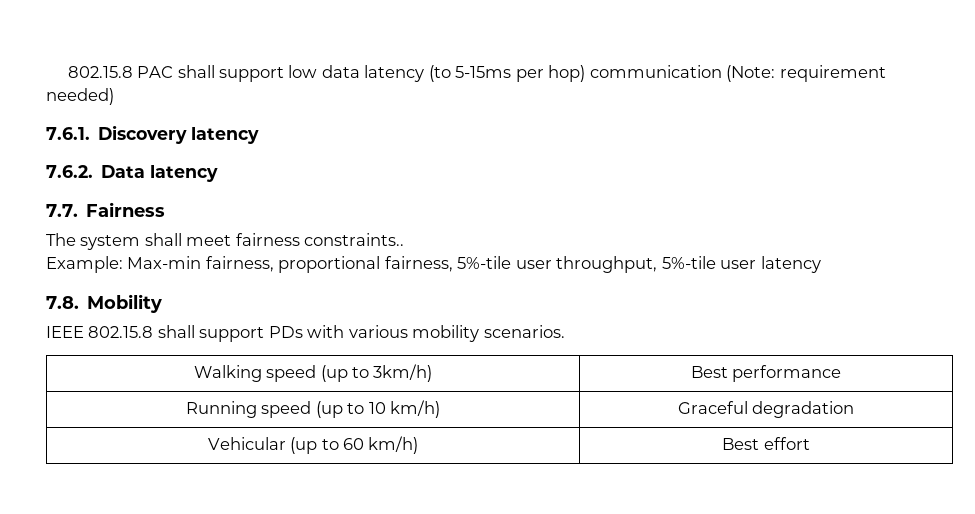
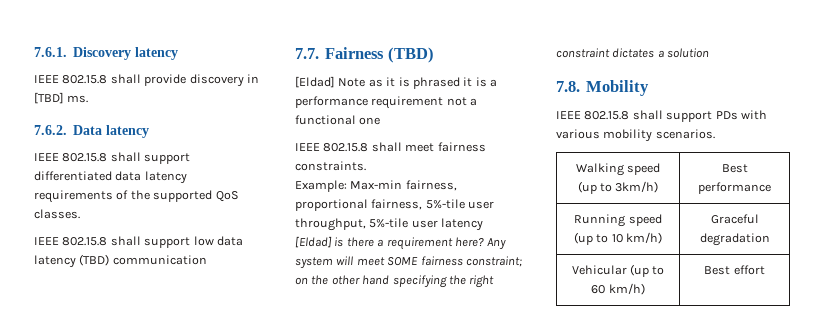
[67,66,174,78] 802.15.8 PAC -> [34,47,179,60] [34,74,259,87] [34,92,89,104] [34,125,150,138] [34,152,191,164] [34,171,187,184] [34,190,239,203] [34,209,80,219] [34,237,108,246] 7.6.1. Discovery latency // IEEE 802.15.8 shall provide discovery in [TBD] ms. // 7.6.2. Data latency // IEEE 802.15.8 shall support differentiated data latency requirements of the supported QoS classes. // IEEE 802.15.8
[428,65,886,82] [46,88,114,105] [46,125,260,144] [46,165,219,182] [46,202,166,217] [46,233,141,250] (to 5-15ms per hop) communication (Note: requirement needed) // 7.6.1. Discovery latency // 7.6.2. Data latency // 7.7. Fairness // The system -> [79,254,207,266] [295,47,434,63] [295,76,497,89] [295,96,478,109] [295,115,381,125] [295,143,369,152] (TBD) communication // 7.7. Fairness (TBD) // [Eldad] Note as it is phrased it is a performance requirement not a functional one // IEEE 802.15.8
[304,233,405,246] constraints.. -> [295,161,366,171] constraints.
(821, 264) none -> [295,236,507,250] [295,256,522,269] [295,275,495,288] [556,48,710,58] // [Eldad] is there a requirement here? Any system will meet SOME fairness constraint; on the other hand specifying the right constraint dictates a solution

